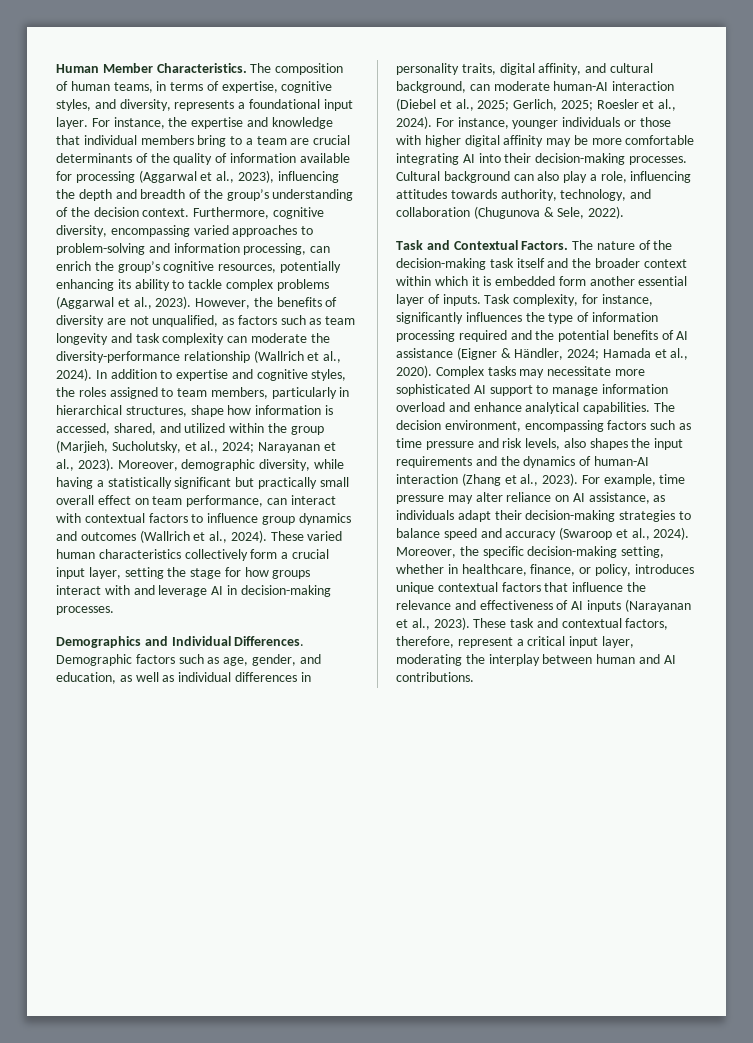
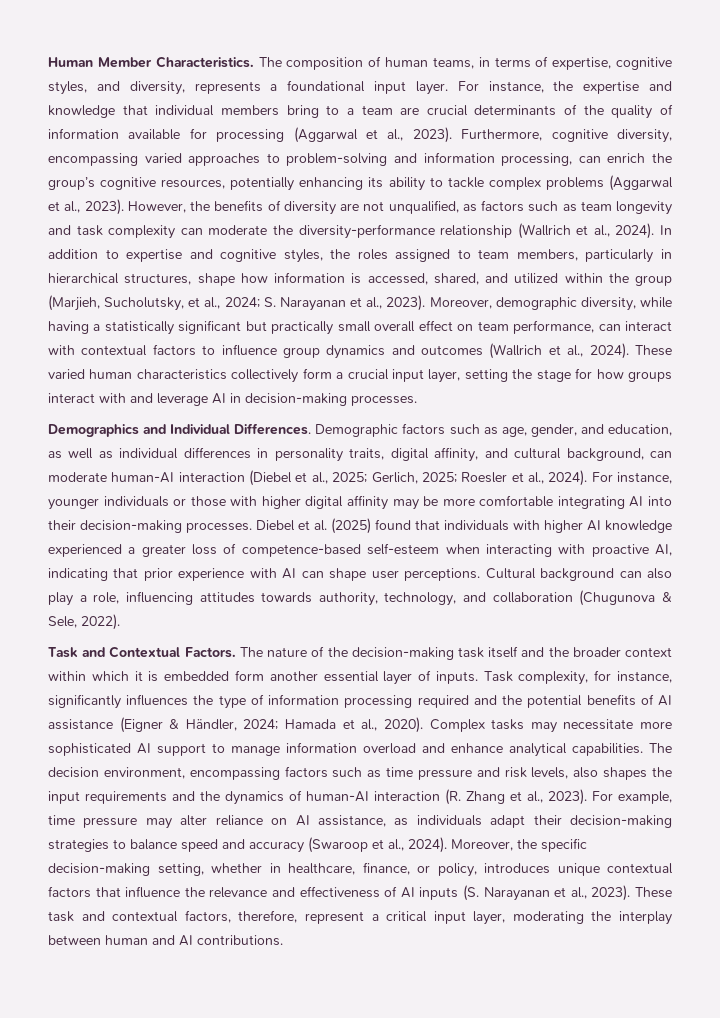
[237,170,339,183] [56,189,354,201] [56,207,190,217] 2023), influencing the depth and breadth of the group’s understanding of the decision context. -> [412,127,452,143] 2023).
(255, 447) none -> [263,297,276,307] S.
(687, 160) none -> [256,518,672,534] [48,543,673,557] [48,568,481,581] Diebel et al. (2025) found that individuals with higher AI knowledge experienced a greater loss of competence-based self-esteem when interacting with proactive AI, indicating that prior experience with AI can shape user perceptions.
[461,473,501,486] (Zhang -> [445,789,505,805] (R. Zhang
[624,599,691,612] (Narayanan -> [463,885,550,901] (S. Narayanan

